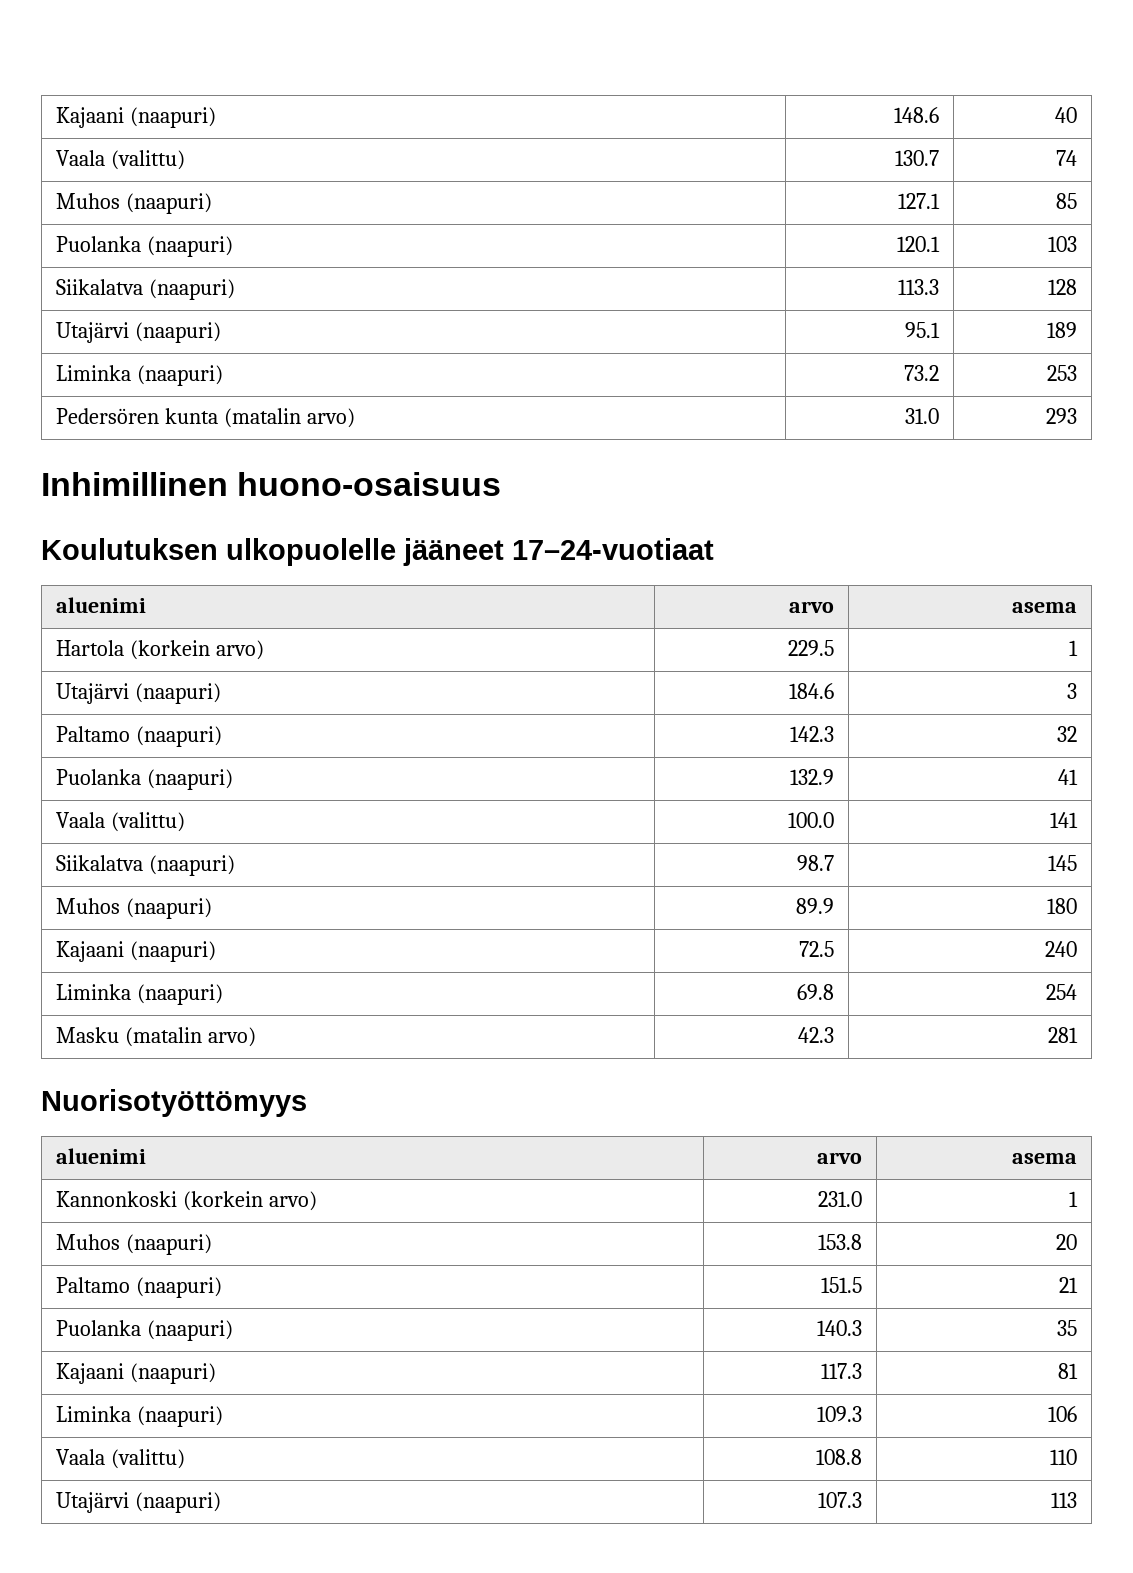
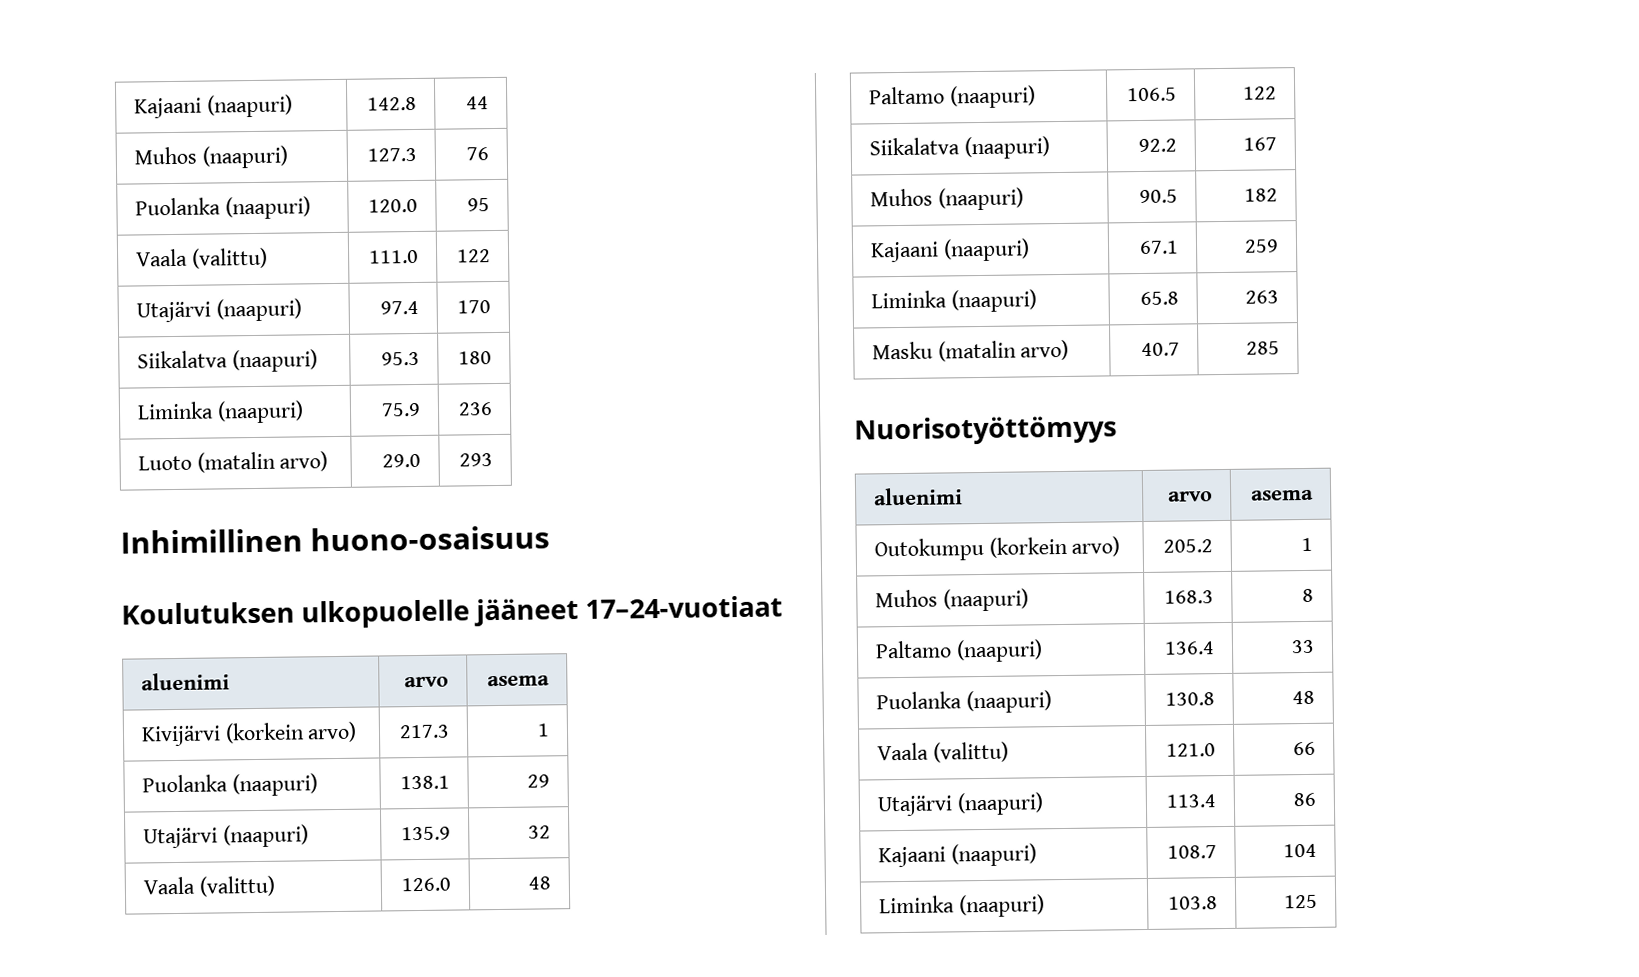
[55,107,216,128] [894,107,940,123] [1055,107,1078,123] [55,150,185,170] [895,150,940,166] [1056,150,1078,166] [55,193,212,214] [898,193,941,209] [1056,193,1078,209] [55,236,233,257] [897,236,941,252] [1048,236,1078,252] [55,279,235,300] [898,279,940,295] [1048,279,1078,295] [55,322,221,343] [905,322,941,338] [1047,322,1078,338] [55,365,223,386] [904,365,940,381] [1047,365,1078,381] [55,408,355,428] [905,408,940,424] Kajaani (naapuri) | 148.6 | 40 // Vaala (valittu) | 130.7 | 74 // Muhos (naapuri) | 127.1 | 85 // Puolanka (naapuri) | 120.1 | 103 // Siikalatva (naapuri) | 113.3 | 128 // Utajärvi (naapuri) | 95.1 | 189 // Liminka (naapuri) | 73.2 | 253 // Pedersören kunta (matalin arvo) | 31.0 -> [133,94,293,119] [367,96,418,111] [466,96,490,110] [133,145,288,169] [367,147,418,162] [466,147,490,161] [134,196,311,220] [368,198,419,213] [467,198,491,212] [134,247,268,269] [369,249,420,264] [457,249,492,263] [135,298,302,323] [380,300,420,315] [457,300,492,314] [136,349,318,373] [381,351,421,366] [458,351,493,365] [136,400,304,424] [381,402,422,417] [458,402,494,416] [137,451,329,473] [382,453,422,468] Kajaani (naapuri) | 142.8 | 44 // Muhos (naapuri) | 127.3 | 76 // Puolanka (naapuri) | 120.0 | 95 // Vaala (valittu) | 111.0 | 122 // Utajärvi (naapuri) | 97.4 | 170 // Siikalatva (naapuri) | 95.3 | 180 // Liminka (naapuri) | 75.9 | 236 // Luoto (matalin arvo) | 29.0
[55,640,264,660] [788,640,835,656] [1069,640,1079,656] [55,683,221,704] [789,683,835,699] [1067,683,1078,699] [55,726,222,747] [790,726,835,742] [1057,726,1078,742] [55,769,233,790] [790,769,835,785] [1058,769,1079,785] [55,812,185,832] [788,812,835,828] [1050,812,1079,828] [55,855,235,876] [797,855,835,871] [1048,855,1078,871] [55,898,212,919] [796,898,835,914] [1047,898,1078,914] [55,941,216,962] [799,941,835,957] [1045,941,1078,957] [55,984,223,1005] [797,984,835,1000] [1046,984,1078,1000] Hartola (korkein arvo) | 229.5 | 1 // Utajärvi (naapuri) | 184.6 | 3 // Paltamo (naapuri) | 142.3 | 32 // Puolanka (naapuri) | 132.9 | 41 // Vaala (valittu) | 100.0 | 141 // Siikalatva (naapuri) | 98.7 | 145 // Muhos (naapuri) | 89.9 | 180 // Kajaani (naapuri) | 72.5 | 240 // Liminka (naapuri) | 69.8 | 254 -> [140,721,358,747] [399,724,451,739] [537,723,551,737] [141,773,318,797] [400,775,451,790] [527,774,551,788] [142,824,309,849] [401,826,452,841] [528,825,552,839] [142,875,276,897] [401,877,452,892] [528,876,552,890] [868,85,1036,109] [1127,87,1178,102] [1243,86,1278,100] [868,136,1050,160] [1138,138,1178,153] [1243,137,1278,151] [869,187,1024,211] [1139,189,1179,204] [1244,188,1279,202] [869,238,1030,263] [1139,240,1180,255] [1244,239,1280,253] [870,289,1037,313] [1140,291,1180,306] [1245,290,1280,304] Kivijärvi (korkein arvo) | 217.3 | 1 // Puolanka (naapuri) | 138.1 | 29 // Utajärvi (naapuri) | 135.9 | 32 // Vaala (valittu) | 126.0 | 48 // Paltamo (naapuri) | 106.5 | 122 // Siikalatva (naapuri) | 92.2 | 167 // Muhos (naapuri) | 90.5 | 182 // Kajaani (naapuri) | 67.1 | 259 // Liminka (naapuri) | 65.8 | 263
[798,1027,835,1043] [1048,1027,1079,1043] 42.3 | 281 -> [1141,342,1181,357] [1246,341,1281,355] 40.7 | 285
[55,1191,317,1211] [818,1191,863,1207] Kannonkoski (korkein arvo) | 231.0 -> [873,536,1121,562] [1163,539,1214,553] Outokumpu (korkein arvo) | 205.2
[818,1234,863,1250] [1056,1234,1078,1250] [55,1277,222,1298] [821,1277,863,1293] [1059,1277,1079,1293] [55,1320,233,1341] [817,1320,863,1336] [1057,1320,1078,1336] [55,1363,216,1384] [821,1363,863,1379] [1058,1363,1079,1379] [55,1406,223,1427] [817,1406,863,1422] [1048,1406,1078,1422] [55,1449,185,1469] [816,1449,863,1465] [1050,1449,1078,1465] [55,1492,221,1513] [818,1492,863,1508] [1051,1492,1078,1508] 153.8 | 20 // Paltamo (naapuri) | 151.5 | 21 // Puolanka (naapuri) | 140.3 | 35 // Kajaani (naapuri) | 117.3 | 81 // Liminka (naapuri) | 109.3 | 106 // Vaala (valittu) | 108.8 | 110 // Utajärvi (naapuri) | 107.3 | 113 -> [1164,590,1215,604] [1302,588,1315,603] [874,639,1043,663] [1164,641,1216,655] [1291,639,1316,654] [875,690,1052,714] [1165,692,1216,706] [1292,690,1316,705] [876,741,1009,763] [1166,743,1217,757] [1293,741,1317,756] [876,792,1044,817] [1166,794,1217,808] [1293,792,1317,807] [877,843,1037,868] [1167,845,1218,859] [1283,843,1318,858] [878,894,1045,918] [1168,896,1219,910] [1284,894,1319,909] 168.3 | 8 // Paltamo (naapuri) | 136.4 | 33 // Puolanka (naapuri) | 130.8 | 48 // Vaala (valittu) | 121.0 | 66 // Utajärvi (naapuri) | 113.4 | 86 // Kajaani (naapuri) | 108.7 | 104 // Liminka (naapuri) | 103.8 | 125

